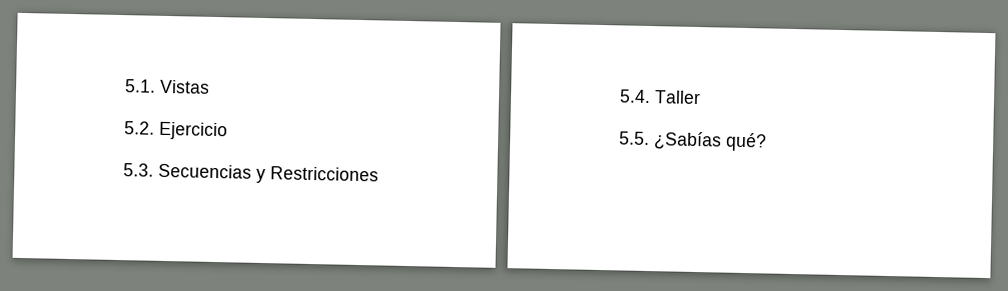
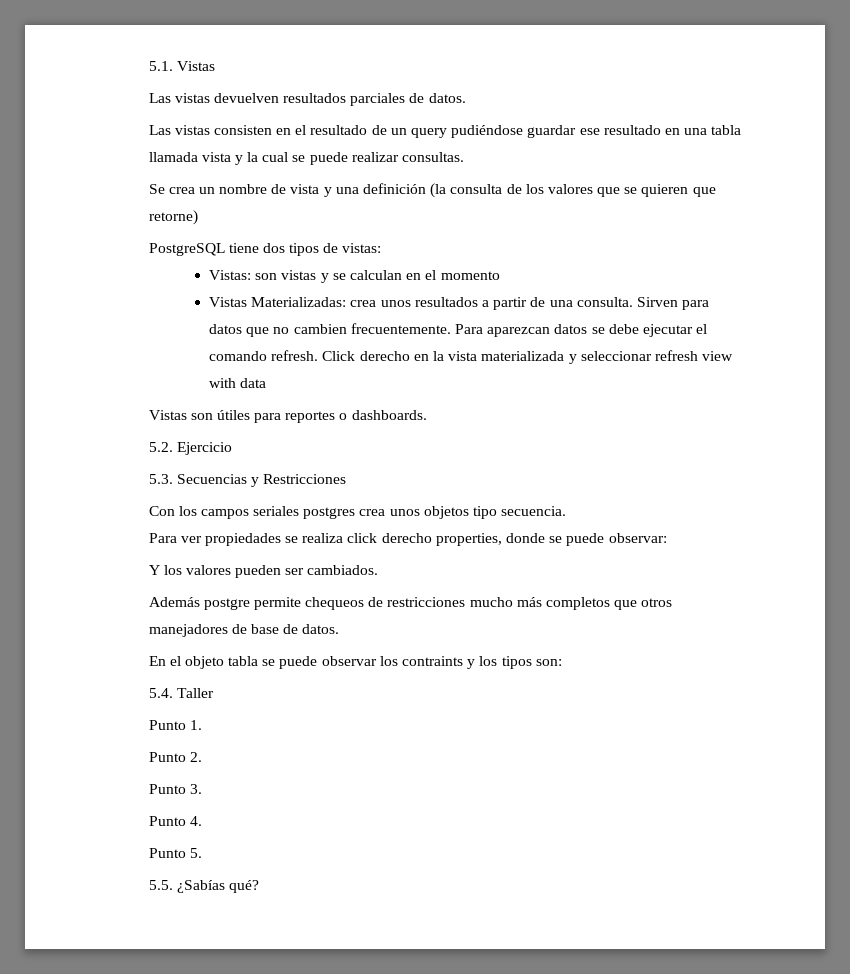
(210, 86) none -> [148,93,466,106] [148,125,742,138] [148,152,465,165] [148,183,716,198] [148,210,198,225] [148,243,382,256] [209,270,500,283] [209,297,710,310] [209,323,708,337] [209,350,734,364] [209,378,267,388] [148,410,427,423] // Las vistas devuelven resultados parciales de datos. // Las vistas consisten en el resultado de un query pudiéndose guardar ese resultado en una tabla llamada vista y la cual se puede realizar consultas. // Se crea un nombre de vista y una definición (la consulta de los valores que se quieren que retorne) // PostgreSQL tiene dos tipos de vistas: // Vistas: son vistas y se calculan en el momento // Vistas Materializadas: crea unos resultados a partir de una consulta. Sirven para datos que no cambien frecuentemente. Para aparezcan datos se debe ejecutar el comando refresh. Click derecho en la vista materializada y seleccionar refresh view with data // Vistas son útiles para reportes o dashboards.
[618,89,701,105] 5.4. Taller -> [148,506,567,519] [148,533,667,546] [148,565,379,578] [148,597,673,610] [148,624,340,637] [148,656,562,669] [148,688,214,698] [148,720,202,730] [148,752,202,762] [148,784,202,794] [148,816,202,826] [148,848,202,858] Con los campos seriales postgres crea unos objetos tipo secuencia. // Para ver propiedades se realiza click derecho properties, donde se puede observar: // Y los valores pueden ser cambiados. // Además postgre permite chequeos de restricciones mucho más completos que otros manejadores de base de datos. // En el objeto tabla se puede observar los contraints y los tipos son: // 5.4. Taller // Punto 1. // Punto 2. // Punto 3. // Punto 4. // Punto 5.

